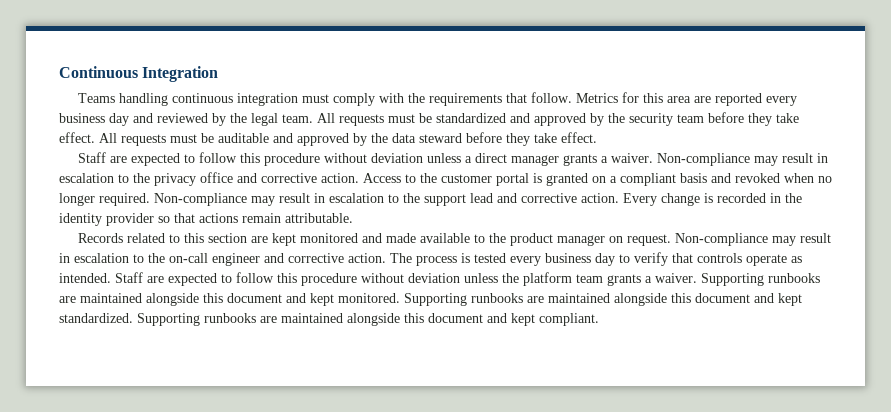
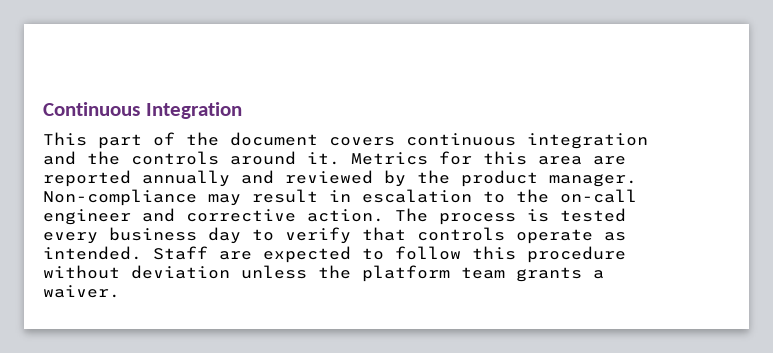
[77,92,572,106] Teams handling continuous integration must comply with the requirements that follow. -> [43,132,648,149] [43,151,340,165] This part of the document covers continuous integration and the controls around it.
[765,96,797,106] [59,113,129,126] every business day -> [142,170,230,187] annually
[251,112,799,126] [59,132,597,146] [77,152,828,166] [59,172,832,186] [59,193,802,206] [59,213,353,226] [77,233,671,246] legal team. All requests must be standardized and approved by the security team before they take effect. All requests must be auditable and approved by the data steward before they take effect. // Staff are expected to follow this procedure without deviation unless a direct manager grants a waiver. Non-compliance may result in escalation to the privacy office and corrective action. Access to the customer portal is granted on a compliant basis and revoked when no longer required. Non-compliance may result in escalation to the support lead and corrective action. Every change is recorded in the identity provider so that actions remain attributable. // Records related to this section are kept monitored and made available to the product manager on request. -> [461,170,637,187] product manager.
[701,273,820,286] [59,293,802,306] [59,313,599,326] Supporting runbooks are maintained alongside this document and kept monitored. Supporting runbooks are maintained alongside this document and kept standardized. Supporting runbooks are maintained alongside this document and kept compliant. -> (120, 291) none

